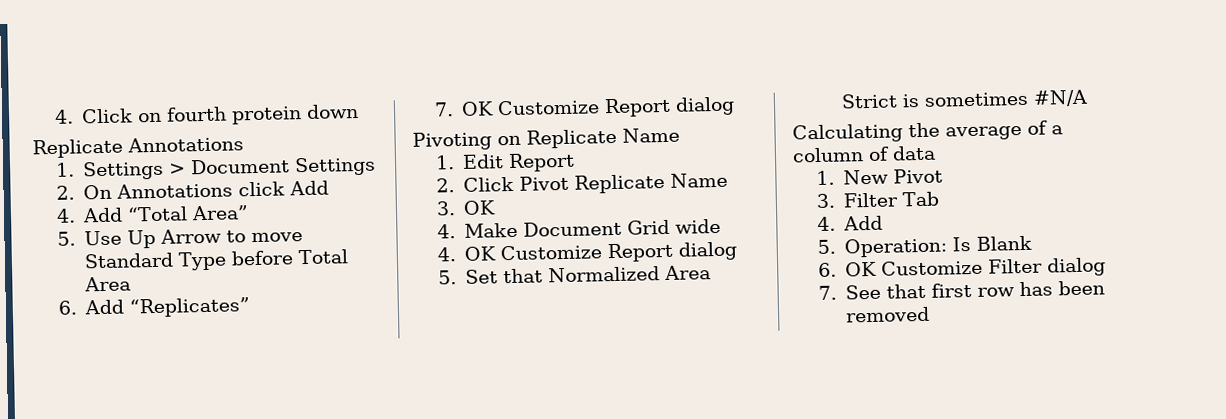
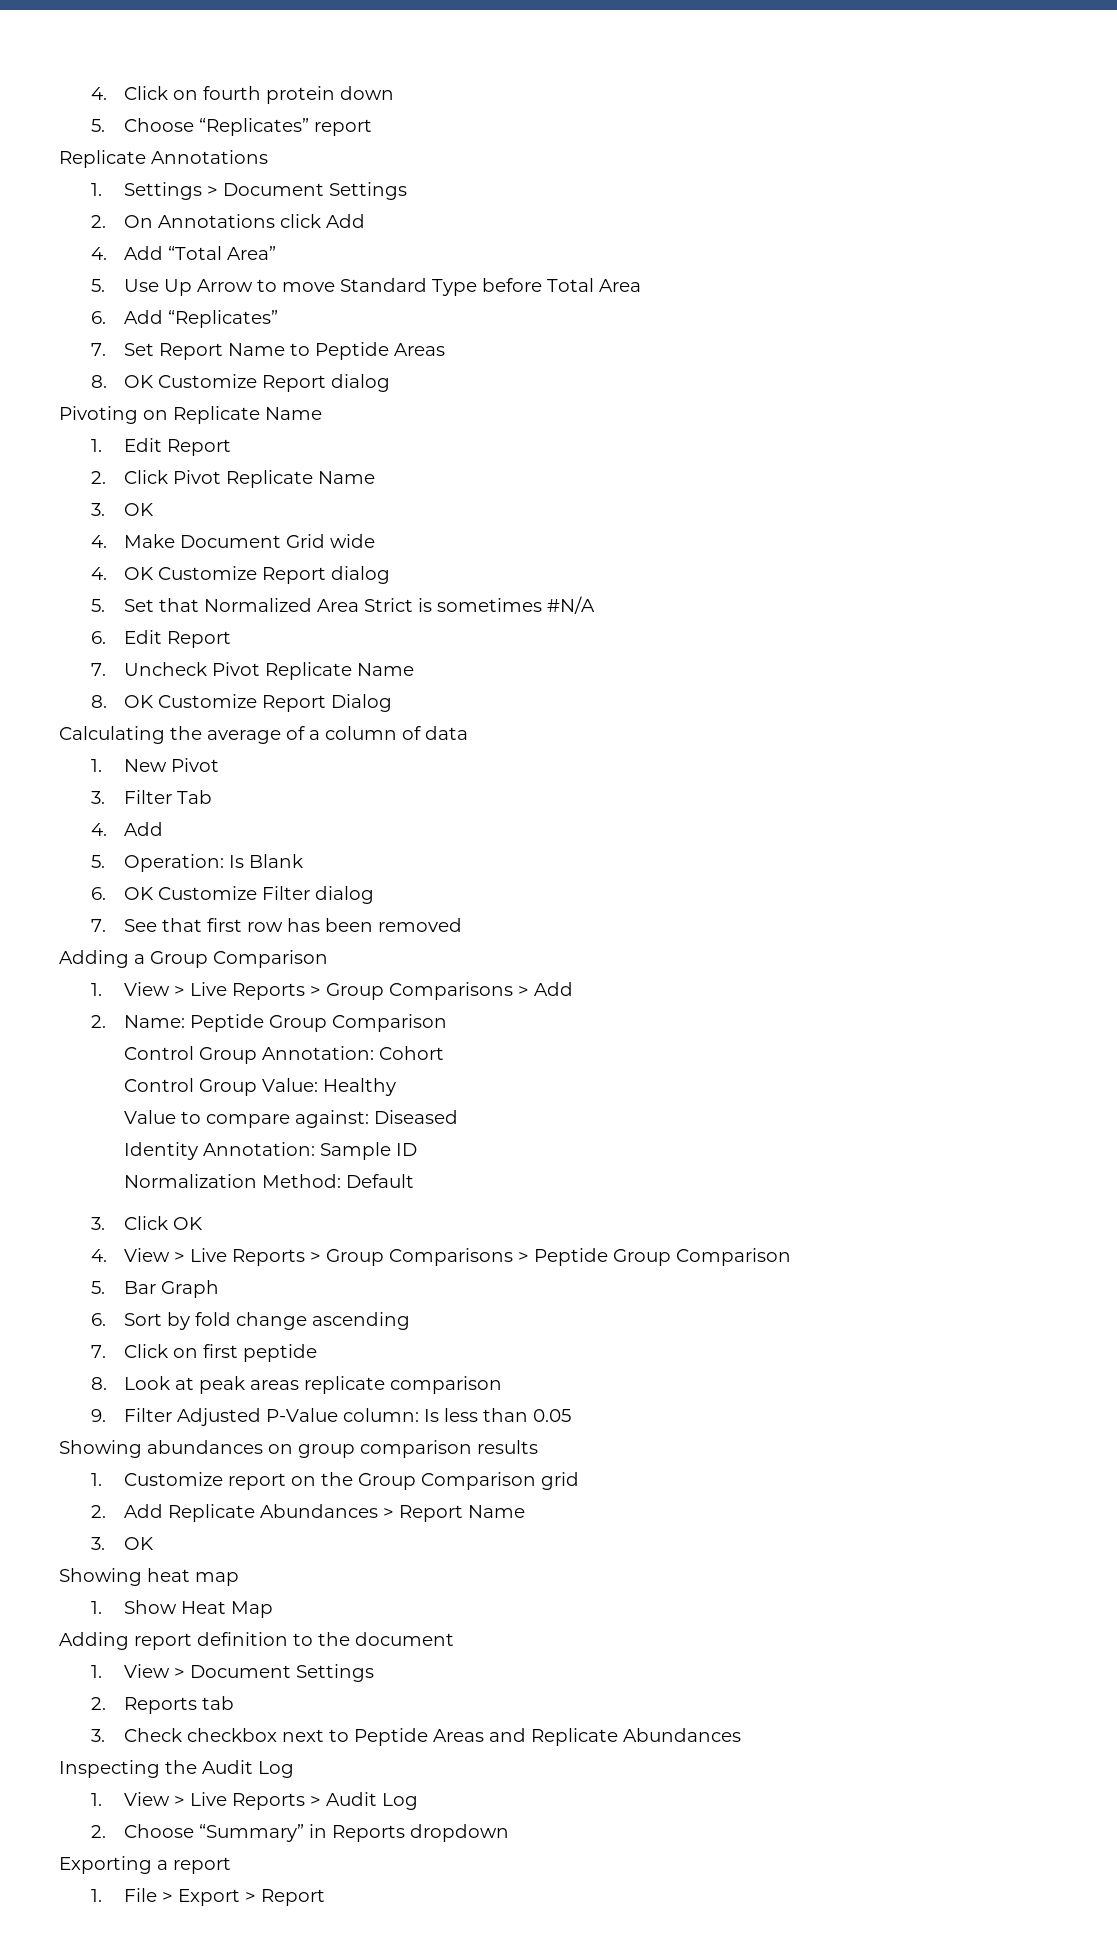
(360, 111) none -> [91,118,372,136] // 5. Choose “Replicates” report
(454, 109) none -> [123,342,445,360] [91,375,108,388] Set Report Name to Peptide Areas // 8.
(1089, 98) none -> [91,630,231,648] [91,662,414,680] [91,694,392,712] // 6. Edit Report // 7. Uncheck Pivot Replicate Name // 8. OK Customize Report Dialog
(931, 314) none -> [59,950,328,968] [91,982,573,1000] [91,1014,447,1032] [123,1046,444,1064] [123,1078,396,1096] [123,1110,458,1128] [123,1142,417,1160] [123,1174,414,1188] [91,1216,203,1230] [91,1248,791,1266] [91,1280,219,1298] [91,1312,410,1330] [91,1344,317,1362] [91,1376,502,1394] [91,1408,571,1426] [59,1440,538,1458] [91,1472,579,1490] [91,1504,525,1522] [91,1537,154,1550] [59,1568,239,1586] [91,1600,273,1618] [59,1632,454,1650] [91,1664,374,1682] [91,1696,234,1714] [91,1728,741,1746] [59,1760,294,1778] [91,1792,418,1810] [91,1824,509,1842] [59,1856,231,1874] [91,1888,325,1906] // Adding a Group Comparison // 1. View > Live Reports > Group Comparisons > Add // 2. Name: Peptide Group Comparison // Control Group Annotation: Cohort // Control Group Value: Healthy // Value to compare against: Diseased // Identity Annotation: Sample ID // Normalization Method: Default // 3. Click OK // 4. View > Live Reports > Group Comparisons > Peptide Group Comparison // 5. Bar Graph // 6. Sort by fold change ascending // 7. Click on first peptide // 8. Look at peak areas replicate comparison // 9. Filter Adjusted P-Value column: Is less than 0.05 // Showing abundances on group comparison results // 1. Customize report on the Group Comparison grid // 2. Add Replicate Abundances > Report Name // 3. OK // Showing heat map // 1. Show Heat Map // Adding report definition to the document // 1. View > Document Settings // 2. Reports tab // 3. Check checkbox next to Peptide Areas and Replicate Abundances // Inspecting the Audit Log // 1. View > Live Reports > Audit Log // 2. Choose “Summary” in Reports dropdown // Exporting a report // 1. File > Export > Report

